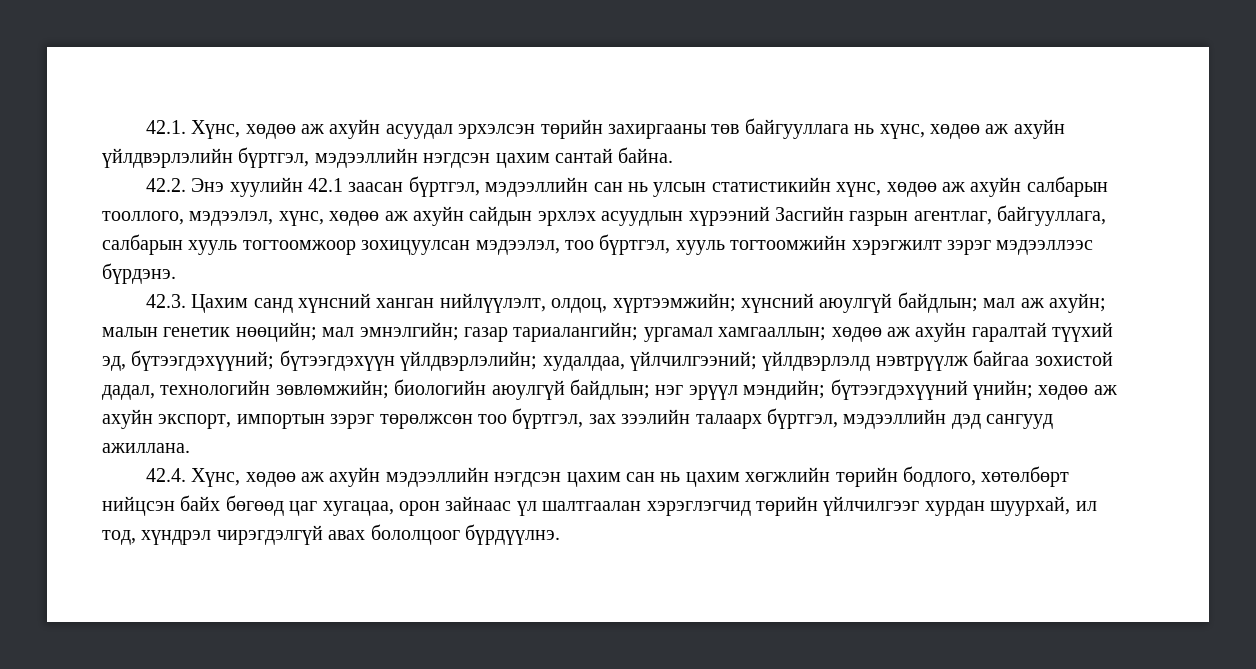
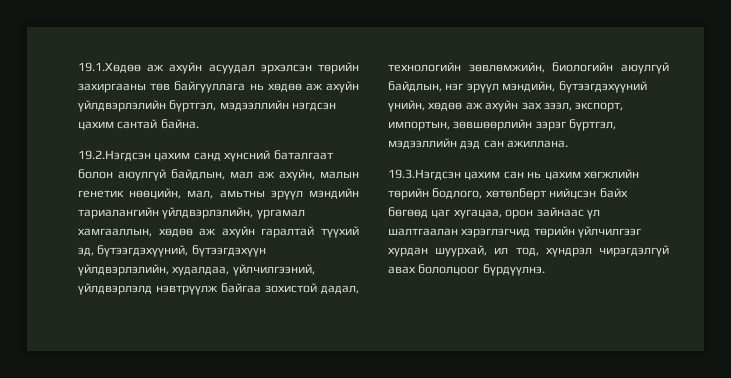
[145,120,296,139] 42.1. Хүнс, хөдөө -> [78,62,141,73] 19.1.Хөдөө
[879,124,925,139] хүнс, -> (264, 86) none
[145,176,1108,197] [102,205,1107,226] [102,234,1094,255] [102,263,176,284] [145,292,978,313] 42.2. Энэ хуулийн 42.1 заасан бүртгэл, мэдээллийн сан нь улсын статистикийн хүнс, хөдөө аж ахуйн салбарын тооллого, мэдээлэл, хүнс, хөдөө аж ахуйн сайдын эрхлэх асуудлын хүрээний Засгийн газрын агентлаг, байгууллага, салбарын хууль тогтоомжоор зохицуулсан мэдээлэл, тоо бүртгэл, хууль тогтоомжийн хэрэгжилт зэрэг мэдээллээс бүрдэнэ. // 42.3. Цахим санд хүнсний ханган нийлүүлэлт, олдоц, хүртээмжийн; хүнсний аюулгүй байдлын; -> [78,150,334,162] [78,169,225,181] 19.2.Нэгдсэн цахим санд хүнсний баталгаат болон аюулгүй байдлын,
[1048,293,1106,313] ахуйн; -> [279,169,315,181] ахуйн,
[235,322,827,342] нөөцийн; мал эмнэлгийн; газар тариалангийн; ургамал хамгааллын; -> [129,188,359,200] [78,207,305,219] [78,228,152,237] нөөцийн, мал, амьтны эрүүл мэндийн тариалангийн үйлдвэрлэлийн, ургамал хамгааллын,
[131,350,757,371] бүтээгдэхүүний; бүтээгдэхүүн үйлдвэрлэлийн; худалдаа, үйлчилгээний; -> [97,245,266,257] [78,264,315,276] бүтээгдэхүүний, бүтээгдэхүүн үйлдвэрлэлийн, худалдаа, үйлчилгээний,
[275,380,389,399] зөвлөмжийн; -> [468,62,545,73] зөвлөмжийн,
[570,379,650,400] байдлын; -> [388,81,442,92] байдлын,
[743,379,1117,400] [102,408,762,429] мэндийн; бүтээгдэхүүний үнийн; хөдөө аж ахуйн экспорт, импортын зэрэг төрөлжсөн тоо бүртгэл, зах зээлийн талаарх -> [502,81,647,93] [388,100,624,112] [388,119,566,131] мэндийн, бүтээгдэхүүний үнийн, хөдөө аж ахуйн зах зээл, экспорт, импортын, зөвшөөрлийн зэрэг
[986,414,1054,429] сангууд -> [483,140,504,148] сан
[145,467,562,487] 42.4. Хүнс, хөдөө аж ахуйн мэдээллийн нэгдсэн -> [388,169,461,180] 19.3.Нэгдсэн

